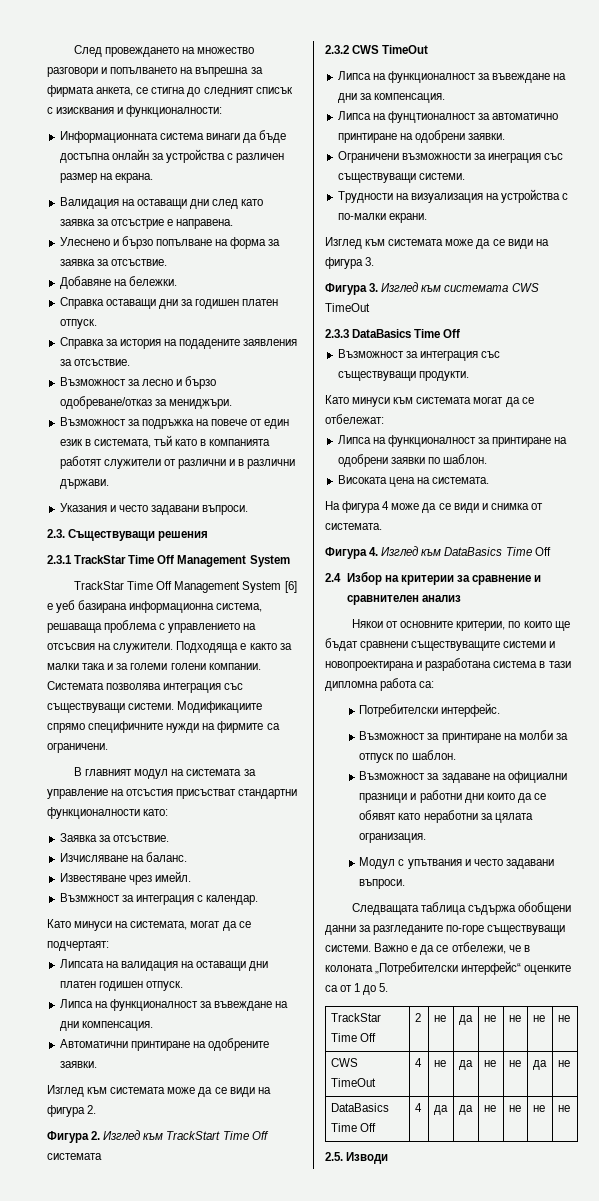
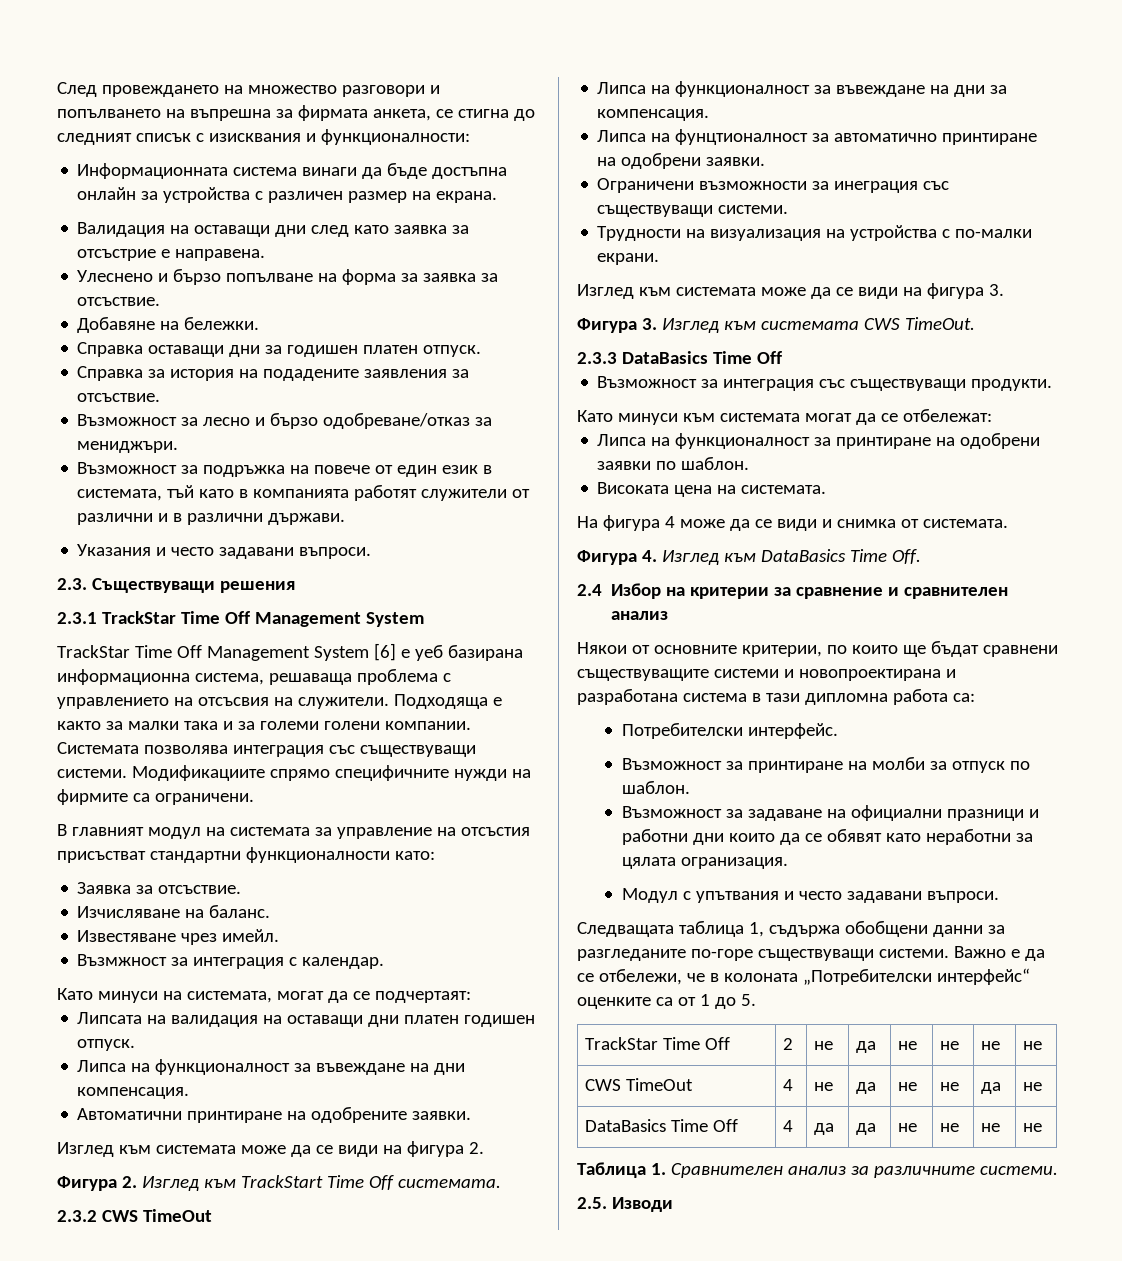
[47,1153,102,1160] системата -> [397,1179,501,1188] системата.
[325,303,370,312] TimeOut -> [904,317,975,330] TimeOut.
[534,547,551,556] Off -> [891,549,921,564] Off.
(467, 908) none -> [748,922,764,937] 1,
(570, 1108) none -> [577,1162,1058,1178] // Таблица 1. Сравнителен анализ за различните системи.

